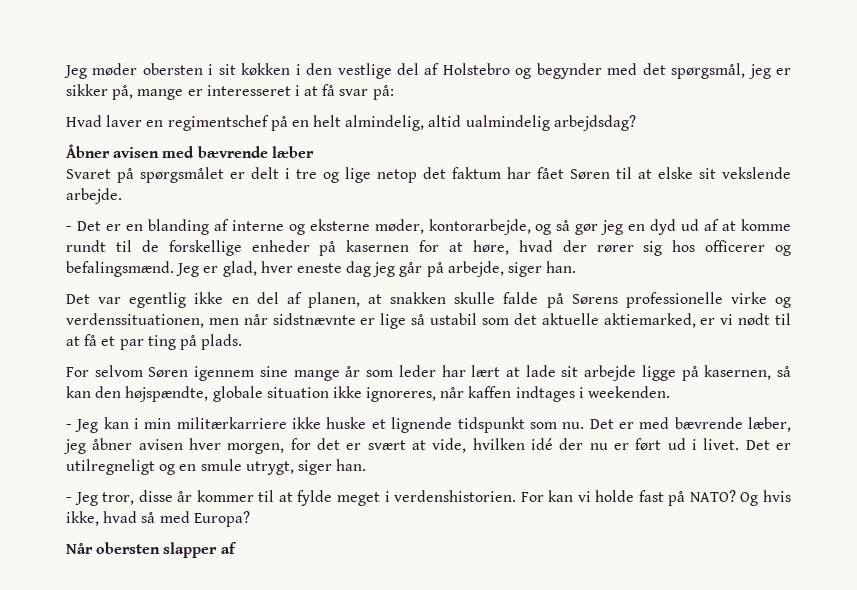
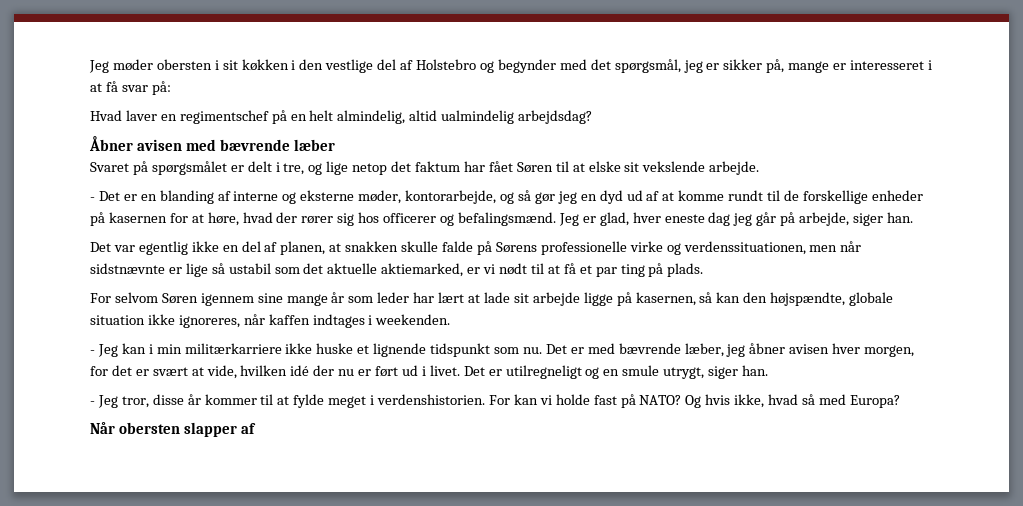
[296,169,317,179] tre -> [283,163,305,175] tre,

